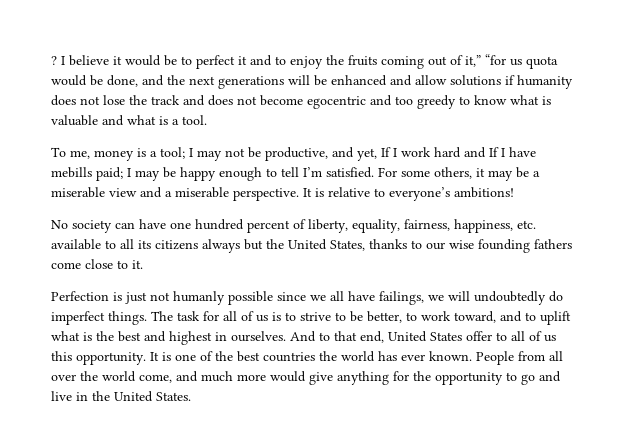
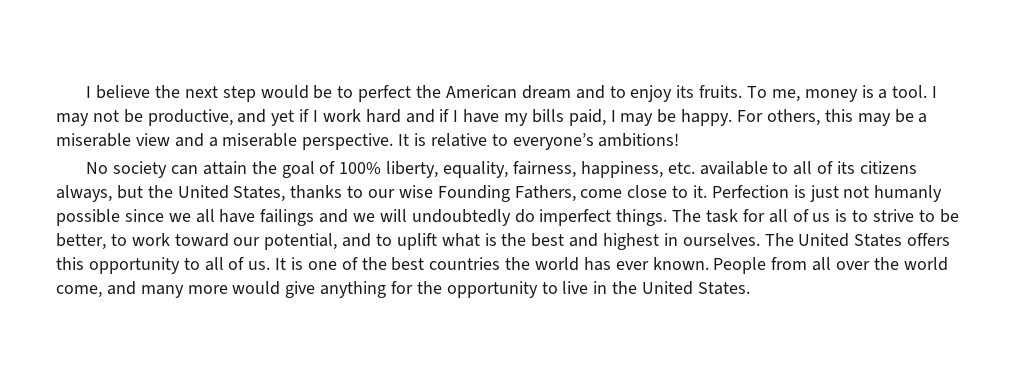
[51,56,57,65] ? -> (86, 92) none
[113,56,122,65] it -> [155,85,256,102] the next step
[238,54,558,69] [51,75,573,89] [51,95,551,109] [51,115,207,126] it and to enjoy the fruits coming out of it,” “for us quota would be done, and the next generations will be enhanced and allow solutions if humanity does not lose the track and does not become egocentric and too greedy to know what is valuable and what is a tool. // -> [416,85,743,102] the American dream and to enjoy its fruits.
[160,147,185,159] tool; -> [892,85,928,98] tool.
[357,147,391,161] yet, If -> [271,109,310,126] yet if
[489,147,499,157] If -> [439,109,450,122] if
[51,167,485,181] mebills paid; I may be happy enough to tell I’m satisfied. For some others, it -> [504,109,853,126] my bills paid, I may be happy. For others, this
[139,219,306,233] have one hundred percent of -> [202,161,382,178] attain the goal of 100%
(134, 244) none -> [817,161,834,174] of
[202,239,240,253] always -> [56,185,112,202] always,
[478,239,572,253] founding fathers -> [437,185,576,202] Founding Fathers,
(143, 264) // -> (708, 191) none
[379,291,424,305] failings, -> [260,209,349,226] failings and
[454,311,496,323] toward, -> [174,233,338,250] toward our potential,
[290,331,556,343] [51,351,146,365] And to that end, United States offer to all of us this opportunity. -> [764,233,951,247] [56,257,271,274] The United States offers this opportunity to all of us.
[201,371,233,382] much -> [140,285,184,298] many
[521,371,561,385] go and -> (558, 288) none

